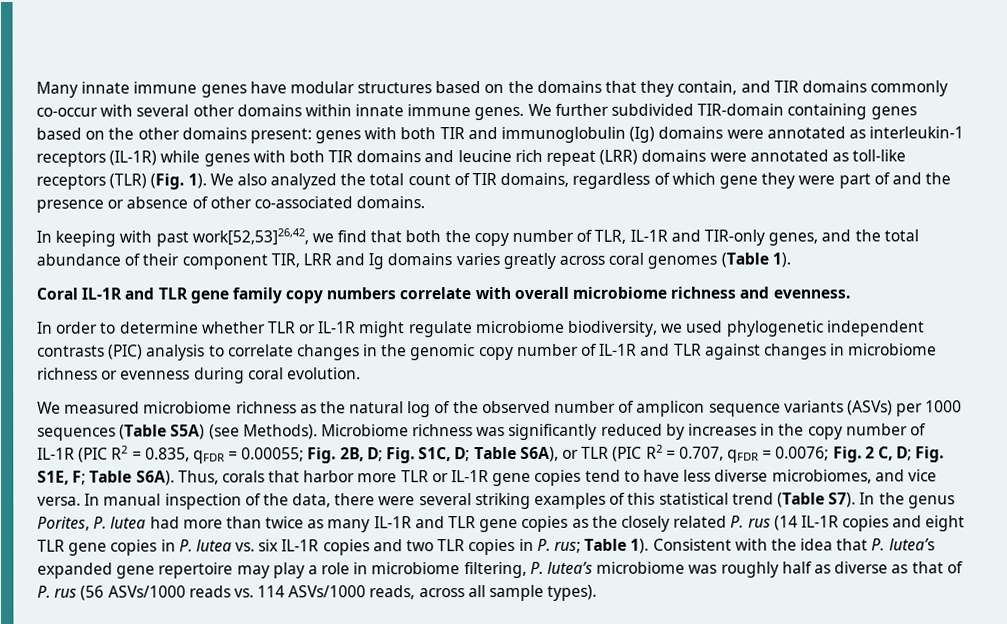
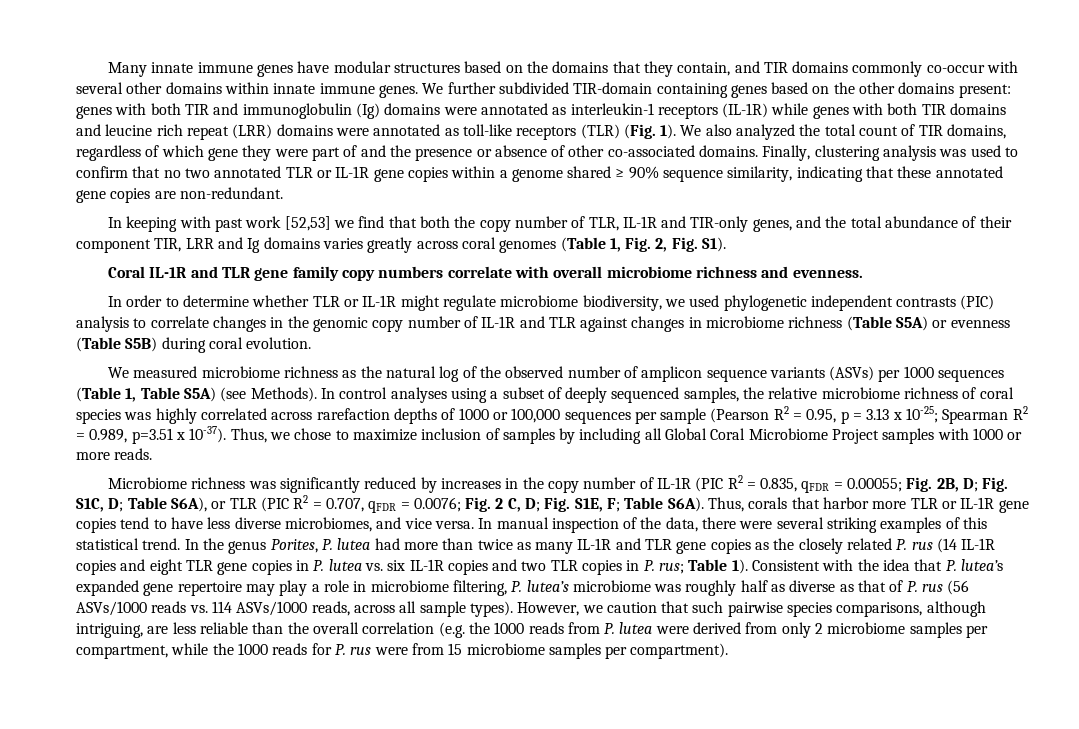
(426, 202) none -> [762,145,1019,161] [76,166,1003,182] [76,187,283,203] Finally, clustering analysis was used to confirm that no two annotated TLR or IL-1R gene copies within a genome shared ≥ 90% sequence similarity, indicating that these annotated gene copies are non-redundant.
[191,228,309,246] work[52,53]26,42, -> [245,216,331,231] work [52,53]
[771,252,791,268] 1). -> [609,237,727,252] 1, Fig. 2, Fig. S1).
[101,370,191,380] or evenness -> [846,316,1010,331] [76,337,158,352] (Table S5A) or evenness (Table S5B)
(168, 432) none -> [125,387,180,402] 1, Table
(318, 432) none -> [320,387,1014,403] [76,406,1028,424] [76,426,1023,444] [76,448,153,460] In control analyses using a subset of deeply sequenced samples, the relative microbiome richness of coral species was highly correlated across rarefaction depths of 1000 or 100,000 sequences per sample (Pearson R2 = 0.95, p = 3.13 x 10-25; Spearman R2 = 0.989, p=3.51 x 10-37). Thus, we chose to maximize inclusion of samples by including all Global Coral Microbiome Project samples with 1000 or more reads. //
[731,492,857,508] trend (Table S7). -> [142,538,181,550] trend.
(598, 592) none -> [517,601,986,617] [76,622,989,638] [76,643,729,659] However, we caution that such pairwise species comparisons, although intriguing, are less reliable than the overall correlation (e.g. the 1000 reads from P. lutea were derived from only 2 microbiome samples per compartment, while the 1000 reads for P. rus were from 15 microbiome samples per compartment).

